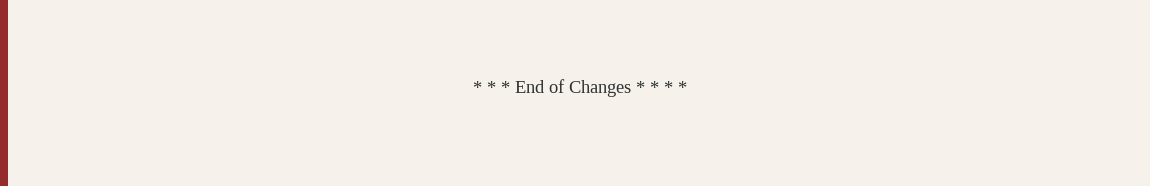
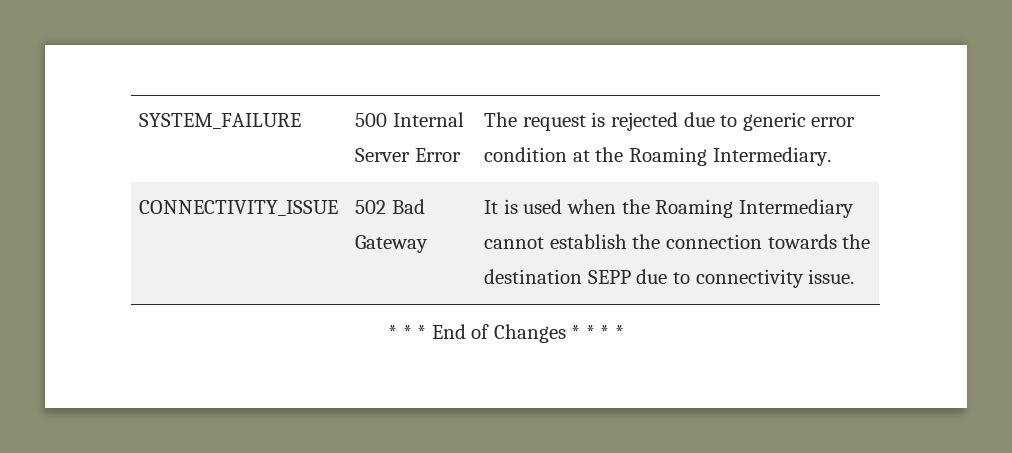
(473, 87) none -> [139,113,302,129] [355,112,464,127] [355,148,461,162] [484,112,856,131] [484,147,831,166] [139,200,339,216] [355,199,425,214] [355,235,429,253] [484,199,854,218] [484,234,871,249] [484,269,855,288] SYSTEM_FAILURE | 500 Internal Server Error | The request is rejected due to generic error condition at the Roaming Intermediary. // CONNECTIVITY_ISSUE | 502 Bad Gateway | It is used when the Roaming Intermediary cannot establish the connection towards the destination SEPP due to connectivity issue. //

